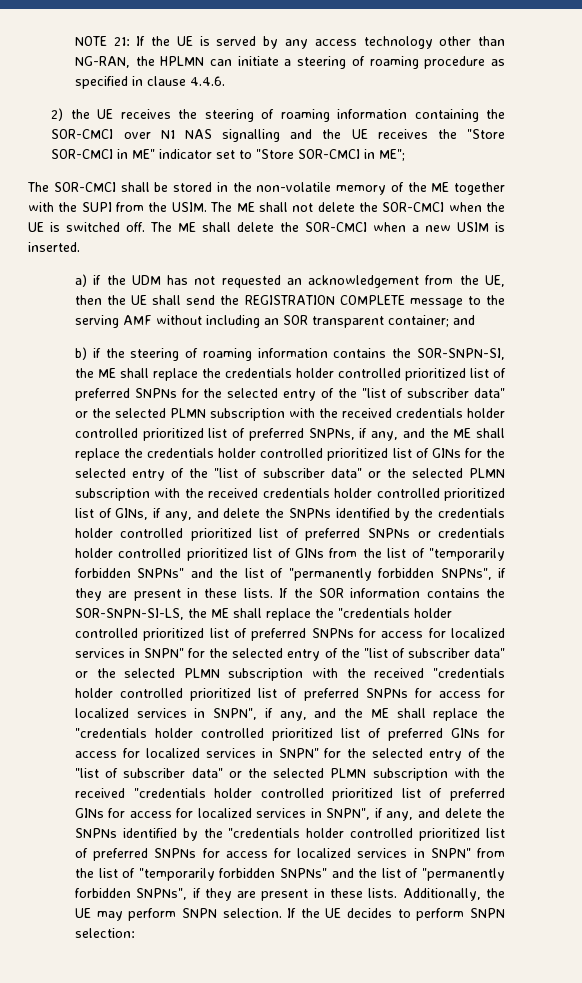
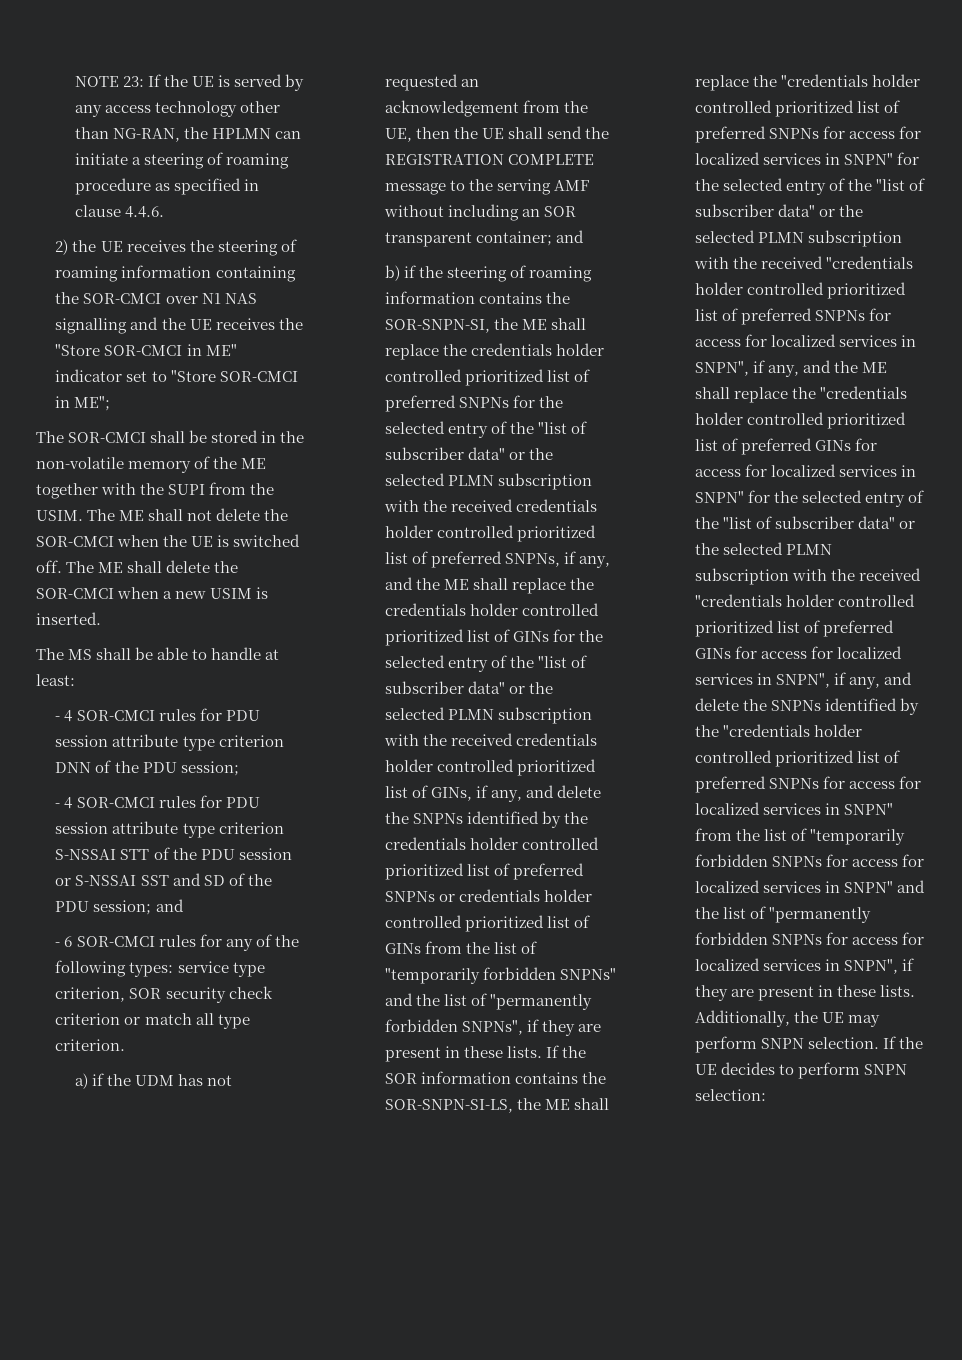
[113,37,130,46] 21: -> [122,76,144,87] 23:
(80, 247) none -> [36,647,280,660] [36,674,75,686] [55,708,260,722] [55,734,284,751] [55,760,239,776] [55,795,260,809] [55,821,284,838] [55,847,292,860] [55,873,272,886] [55,899,184,915] [55,934,299,951] [55,960,265,977] [55,986,273,1003] [55,1013,250,1029] [55,1039,126,1051] // The MS shall be able to handle at least: // - 4 SOR-CMCI rules for PDU session attribute type criterion DNN of the PDU session; // - 4 SOR-CMCI rules for PDU session attribute type criterion S-NSSAI STT of the PDU session or S-NSSAI SST and SD of the PDU session; and // - 6 SOR-CMCI rules for any of the following types: service type criterion, SOR security check criterion or match all type criterion.
[279,868,506,881] [74,888,188,900] SNPNs" and the list of "permanently forbidden SNPNs", -> [771,854,925,867] [694,880,926,893] [694,906,872,923] [694,932,925,945] [694,958,899,974] SNPNs for access for localized services in SNPN" and the list of "permanently forbidden SNPNs for access for localized services in SNPN",

